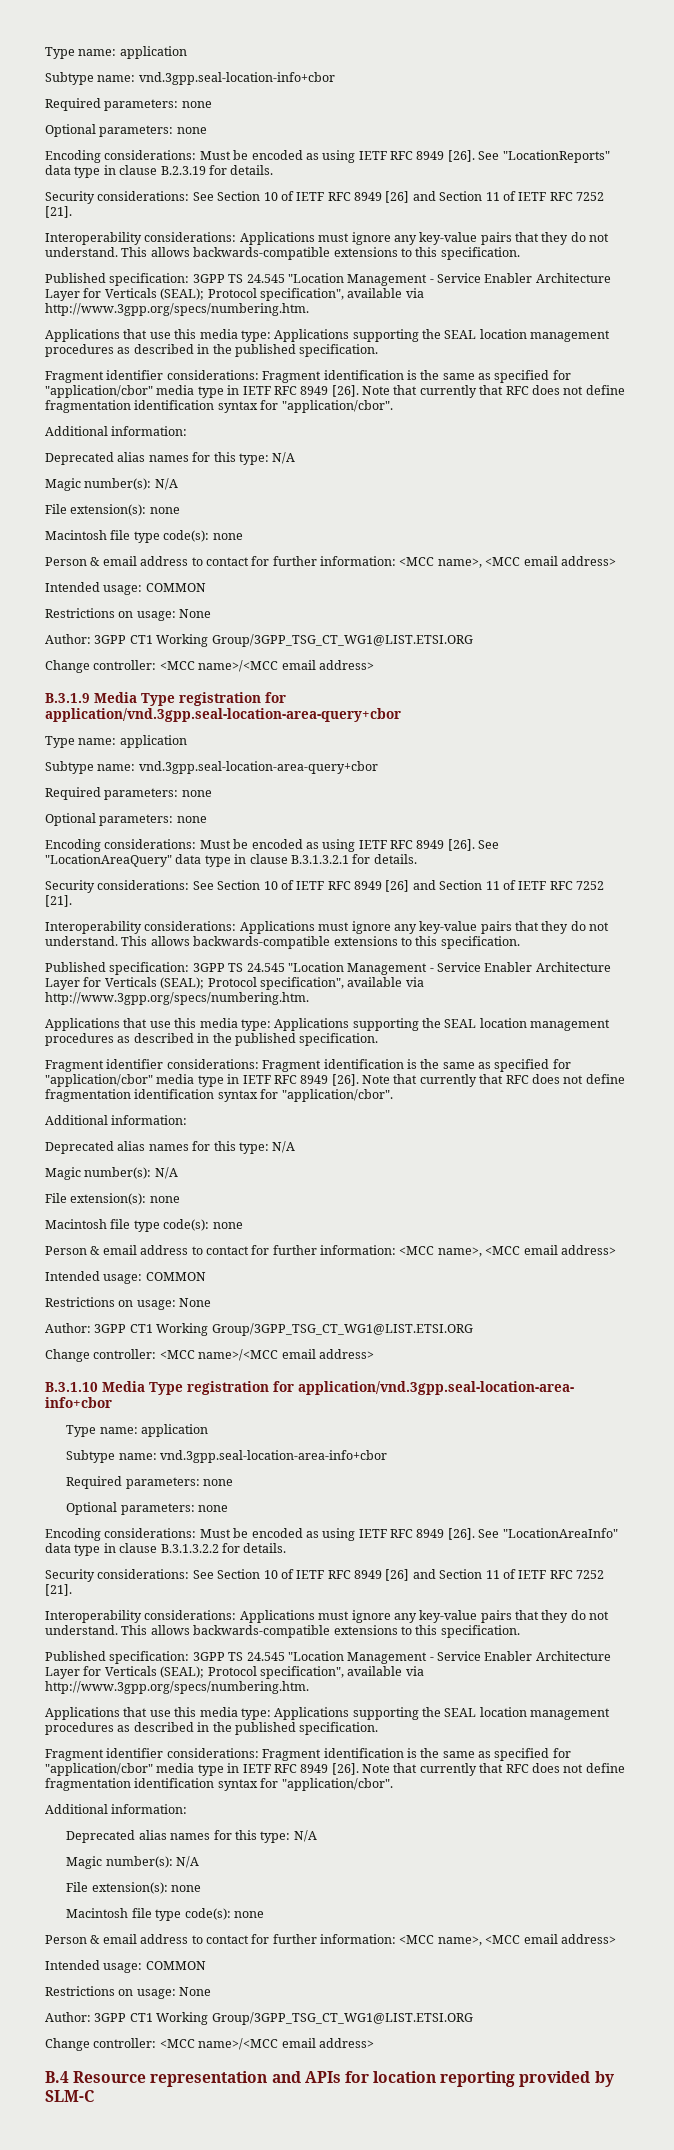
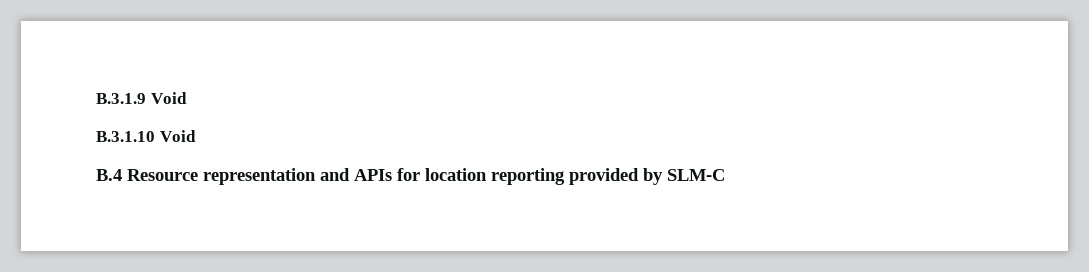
[45,46,187,59] [45,72,335,85] [45,98,212,111] [45,124,207,137] [45,150,610,163] [45,165,274,178] [45,191,604,204] [45,206,72,218] [45,232,610,245] [45,247,520,260] [45,273,611,286] [45,288,424,301] [45,303,309,316] [45,329,611,342] [45,344,379,357] [45,370,571,383] [45,385,625,398] [45,400,393,413] [45,426,188,436] [45,452,296,465] [45,478,178,491] [45,504,180,516] [45,530,243,543] [45,556,616,568] [45,582,206,595] [45,608,212,621] [45,634,473,647] [45,660,374,673] [45,692,286,706] [45,708,401,722] [45,735,187,748] [45,761,378,774] [45,787,212,800] [45,813,207,826] [45,839,500,852] [45,854,417,867] [45,880,604,893] [45,895,72,907] [45,921,610,934] [45,936,520,949] [45,962,611,975] [45,977,424,990] [45,992,309,1005] [45,1018,611,1031] [45,1033,379,1046] [45,1059,571,1072] [45,1074,625,1087] [45,1089,393,1102] [45,1115,188,1125] [45,1141,296,1154] [45,1167,178,1180] [45,1193,180,1205] [45,1219,243,1232] [45,1245,616,1257] [45,1271,206,1284] [45,1297,212,1310] [45,1323,473,1336] [45,1349,374,1362] [45,1381,574,1395] [45,1397,112,1408] [66,1424,209,1437] [66,1450,388,1463] [66,1476,234,1489] [66,1502,229,1515] [45,1528,618,1541] [45,1543,287,1556] [45,1569,604,1582] [45,1584,72,1596] [45,1610,610,1623] [45,1625,520,1638] [45,1651,611,1664] [45,1666,424,1679] [45,1681,309,1694] [45,1707,611,1720] [45,1722,379,1735] [45,1748,571,1761] [45,1763,625,1776] [45,1778,393,1791] [45,1804,188,1814] [66,1830,317,1843] [66,1856,200,1869] [66,1882,202,1894] [66,1908,264,1921] [45,1934,616,1946] [45,1960,206,1973] [45,1986,212,1999] [45,2012,473,2025] [45,2038,374,2051] Type name: application // Subtype name: vnd.3gpp.seal-location-info+cbor // Required parameters: none // Optional parameters: none // Encoding considerations: Must be encoded as using IETF RFC 8949 [26]. See "LocationReports" data type in clause B.2.3.19 for details. // Security considerations: See Section 10 of IETF RFC 8949 [26] and Section 11 of IETF RFC 7252 [21]. // Interoperability considerations: Applications must ignore any key-value pairs that they do not understand. This allows backwards-compatible extensions to this specification. // Published specification: 3GPP TS 24.545 "Location Management - Service Enabler Architecture Layer for Verticals (SEAL); Protocol specification", available via http://www.3gpp.org/specs/numbering.htm. // Applications that use this media type: Applications supporting the SEAL location management procedures as described in the published specification. // Fragment identifier considerations: Fragment identification is the same as specified for "application/cbor" media type in IETF RFC 8949 [26]. Note that currently that RFC does not define fragmentation identification syntax for "application/cbor". // Additional information: // Deprecated alias names for this type: N/A // Magic number(s): N/A // File extension(s): none // Macintosh file type code(s): none // Person & email address to contact for further information: <MCC name>, <MCC email address> // Intended usage: COMMON // Restrictions on usage: None // Author: 3GPP CT1 Working Group/3GPP_TSG_CT_WG1@LIST.ETSI.ORG // Change controller: <MCC name>/<MCC email address> // B.3.1.9 Media Type registration for application/vnd.3gpp.seal-location-area-query+cbor // Type name: application // Subtype name: vnd.3gpp.seal-location-area-query+cbor // Required parameters: none // Optional parameters: none // Encoding considerations: Must be encoded as using IETF RFC 8949 [26]. See "LocationAreaQuery" data type in clause B.3.1.3.2.1 for details. // Security considerations: See Section 10 of IETF RFC 8949 [26] and Section 11 of IETF RFC 7252 [21]. // Interoperability considerations: Applications must ignore any key-value pairs that they do not understand. This allows backwards-compatible extensions to this specification. // Published specification: 3GPP TS 24.545 "Location Management - Service Enabler Architecture Layer for Verticals (SEAL); Protocol specification", available via http://www.3gpp.org/specs/numbering.htm. // Applications that use this media type: Applications supporting the SEAL location management procedures as described in the published specification. // Fragment identifier considerations: Fragment identification is the same as specified for "application/cbor" media type in IETF RFC 8949 [26]. Note that currently that RFC does not define fragmentation identification syntax for "application/cbor". // Additional information: // Deprecated alias names for this type: N/A // Magic number(s): N/A // File extension(s): none // Macintosh file type code(s): none // Person & email address to contact for further information: <MCC name>, <MCC email address> // Intended usage: COMMON // Restrictions on usage: None // Author: 3GPP CT1 Working Group/3GPP_TSG_CT_WG1@LIST.ETSI.ORG // Change controller: <MCC name>/<MCC email address> // B.3.1.10 Media Type registration for application/vnd.3gpp.seal-location-area- info+cbor // Type name: application // Subtype name: vnd.3gpp.seal-location-area-info+cbor // Required parameters: none // Optional parameters: none // Encoding considerations: Must be encoded as using IETF RFC 8949 [26]. See "LocationAreaInfo" data type in clause B.3.1.3.2.2 for details. // Security considerations: See Section 10 of IETF RFC 8949 [26] and Section 11 of IETF RFC 7252 [21]. // Interoperability considerations: Applications must ignore any key-value pairs that they do not understand. This allows backwards-compatible extensions to this specification. // Published specification: 3GPP TS 24.545 "Location Management - Service Enabler Architecture Layer for Verticals (SEAL); Protocol specification", available via http://www.3gpp.org/specs/numbering.htm. // Applications that use this media type: Applications supporting the SEAL location management procedures as described in the published specification. // Fragment identifier considerations: Fragment identification is the same as specified for "application/cbor" media type in IETF RFC 8949 [26]. Note that currently that RFC does not define fragmentation identification syntax for "application/cbor". // Additional information: // Deprecated alias names for this type: N/A // Magic number(s): N/A // File extension(s): none // Macintosh file type code(s): none // Person & email address to contact for further information: <MCC name>, <MCC email address> // Intended usage: COMMON // Restrictions on usage: None // Author: 3GPP CT1 Working Group/3GPP_TSG_CT_WG1@LIST.ETSI.ORG // Change controller: <MCC name>/<MCC email address> -> [96,92,187,104] [96,130,196,142] B.3.1.9 Void // B.3.1.10 Void

